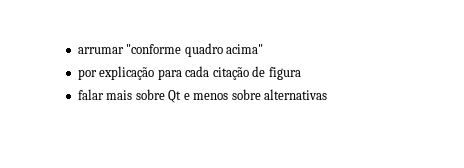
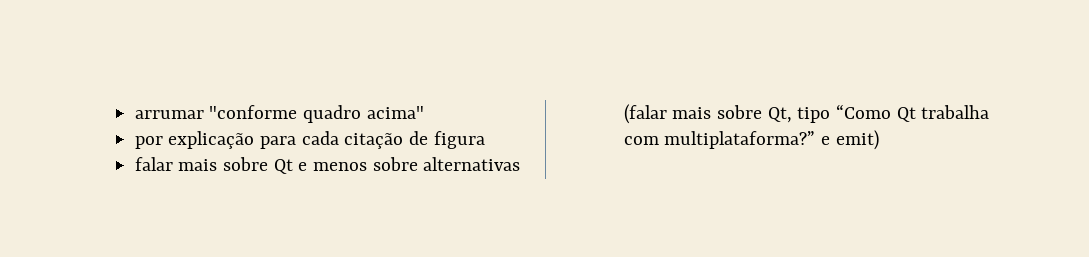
(328, 94) none -> [623,104,990,124] [623,130,879,150] (falar mais sobre Qt, tipo “Como Qt trabalha com multiplataforma?” e emit)

